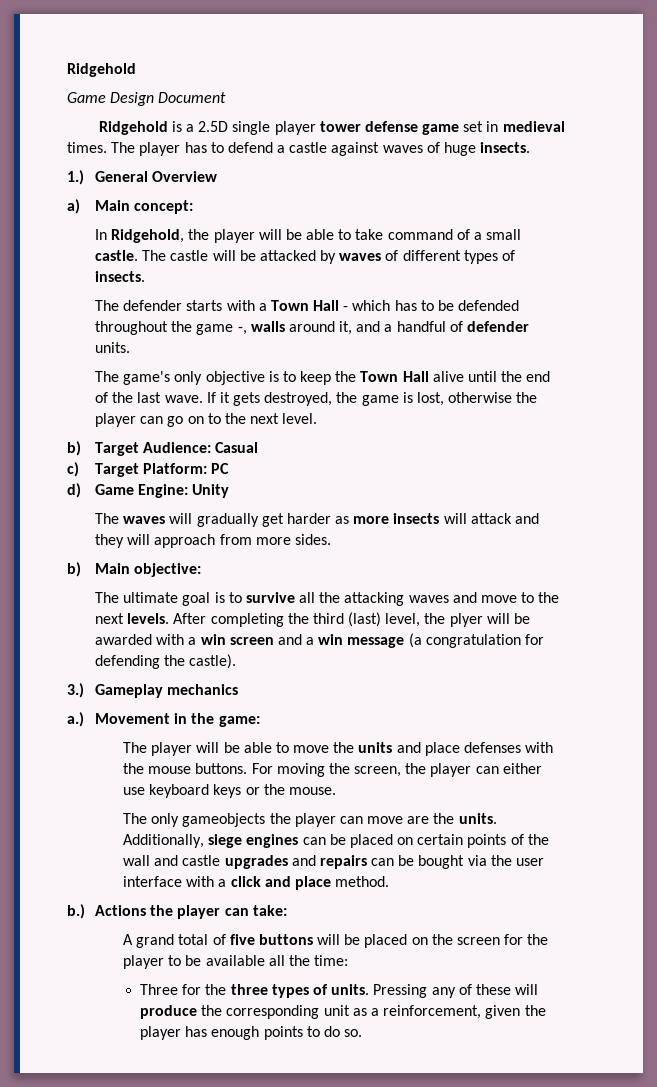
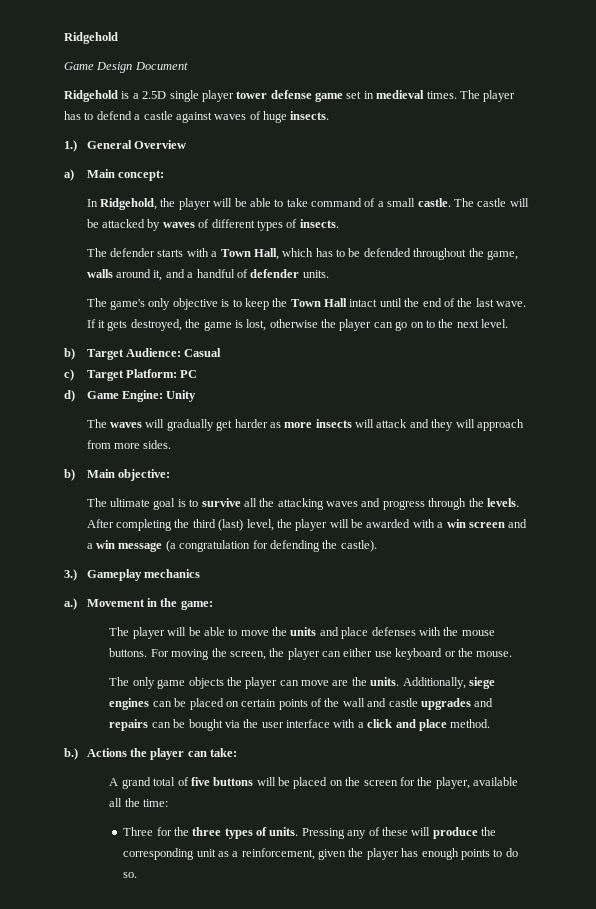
[313,300,349,311] Hall - -> [253,248,279,260] Hall,
[196,324,247,335] game -, -> [486,250,518,260] game,
[432,371,464,382] alive -> [349,299,378,307] intact
[481,592,560,603] [94,613,124,624] move to the next -> [382,498,484,510] progress through the
[449,613,483,627] plyer -> [295,519,328,531] player
[213,784,242,798] keys -> (443, 654) none
[182,813,266,827] gameobjects -> [157,677,224,689] game objects
[122,955,202,969] player to be -> [435,777,470,789] player,

